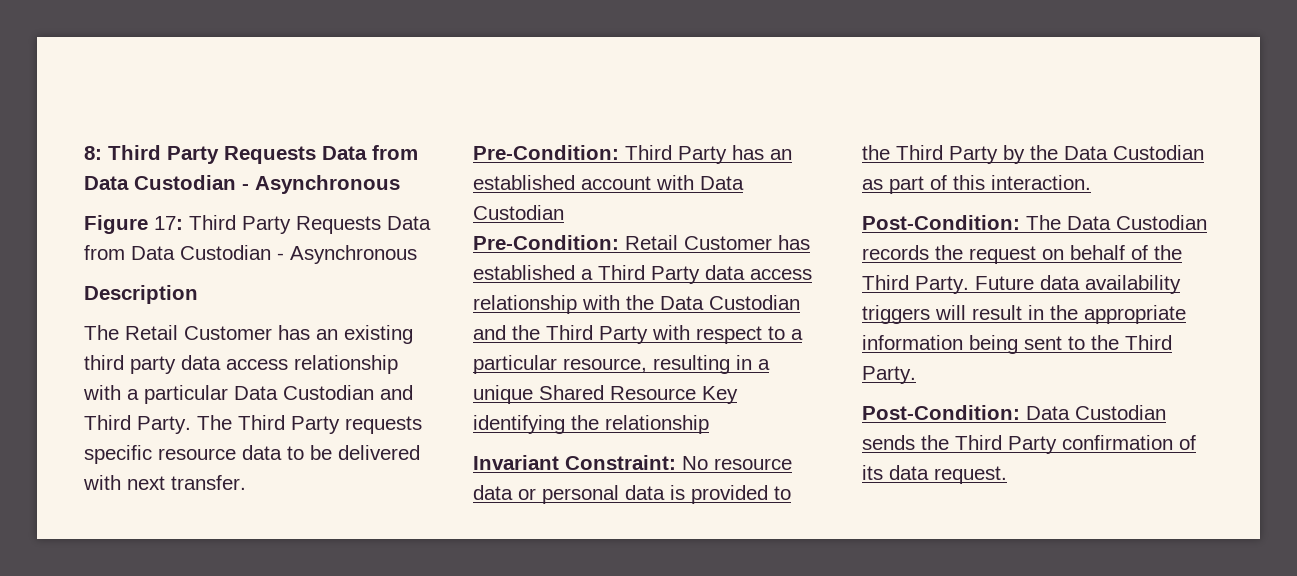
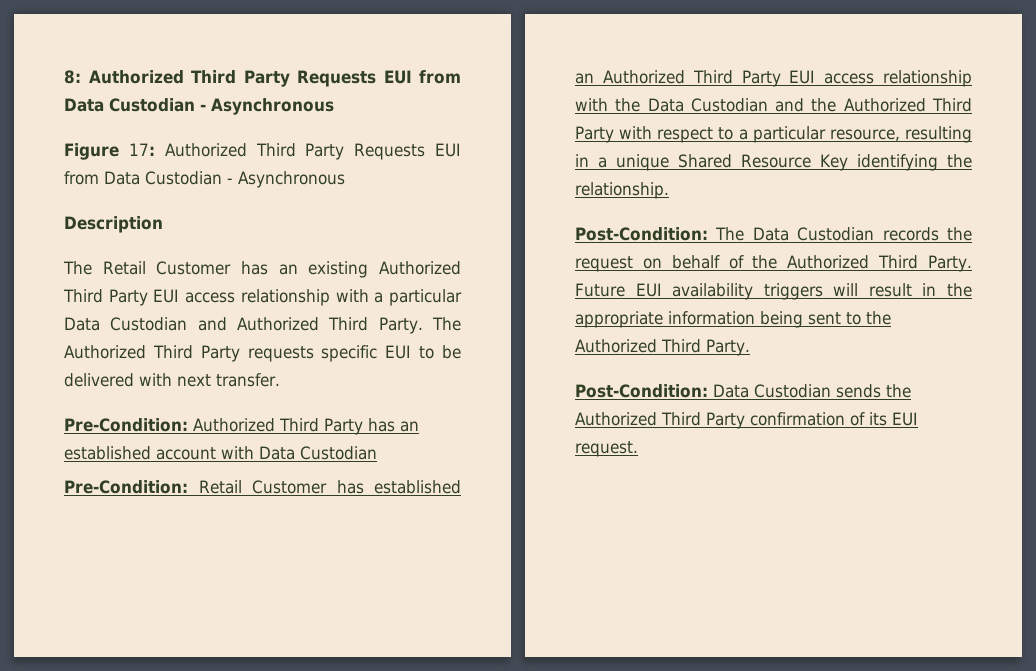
[108,145,367,164] Third Party Requests Data -> [88,70,412,87] Authorized Third Party Requests EUI
[189,215,431,234] Third Party Requests Data -> [164,143,461,160] Authorized Third Party Requests EUI
[84,355,221,374] third party data -> [379,261,461,275] [63,289,180,306] Authorized Third Party EUI
(413, 392) none -> [237,317,320,331] Authorized
(232, 422) none -> [64,345,146,359] Authorized
[158,445,282,460] resource data -> [385,345,412,359] EUI
(619, 152) none -> [193,418,275,432] Authorized
[581,265,745,284] a Third Party data -> [575,70,816,87] an Authorized Third Party EUI
(540, 332) none -> [843,98,926,112] Authorized
[605,415,709,434] [473,455,792,470] [473,485,791,504] [862,145,1204,164] [862,175,1091,194] relationship // Invariant Constraint: No resource data or personal data is provided to the Third Party by the Data Custodian as part of this interaction. -> [575,182,669,199] relationship.
(1182, 252) none -> [787,255,870,269] Authorized
[1040,275,1080,290] data -> [635,283,662,297] EUI
(1119, 342) none -> [575,339,657,353] Authorized
(949, 442) none -> [575,412,657,426] Authorized
[889,465,929,480] data -> [892,412,918,426] EUI

